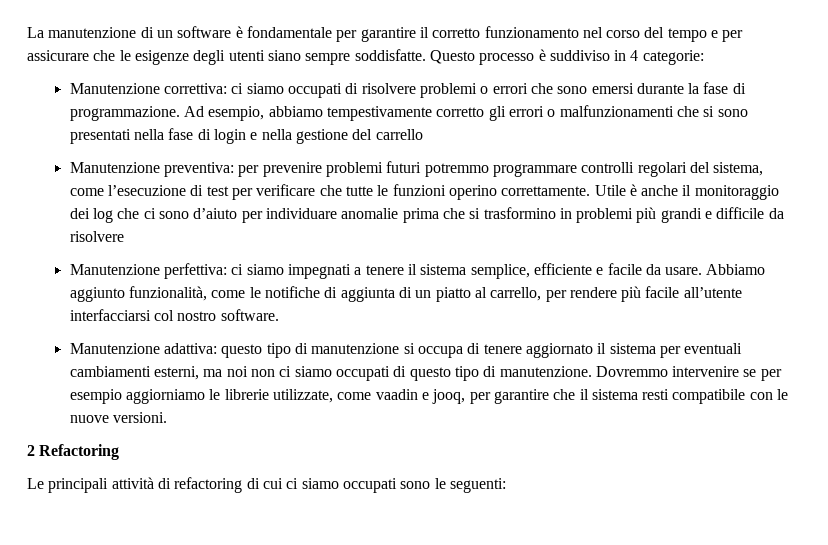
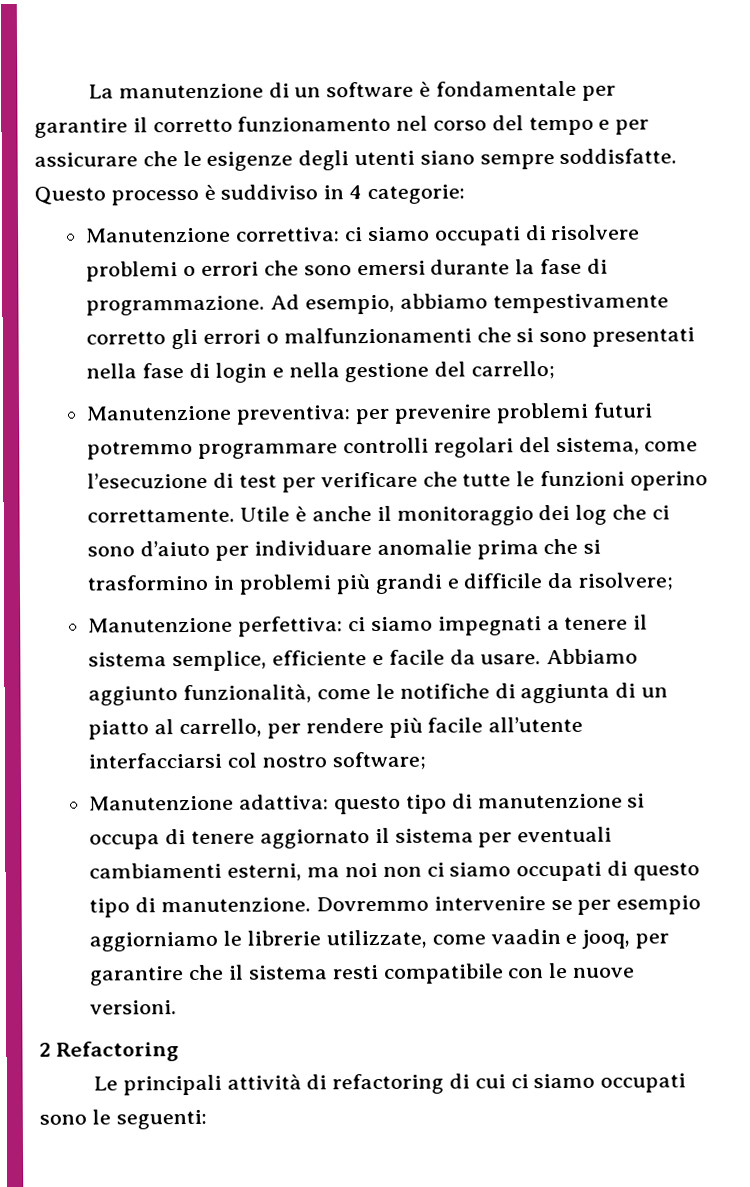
[375,129,423,140] carrello -> [470,361,555,380] carrello;
[69,231,124,242] risolvere -> [577,572,673,591] risolvere;
[220,309,279,321] software. -> [331,751,426,771] software;

